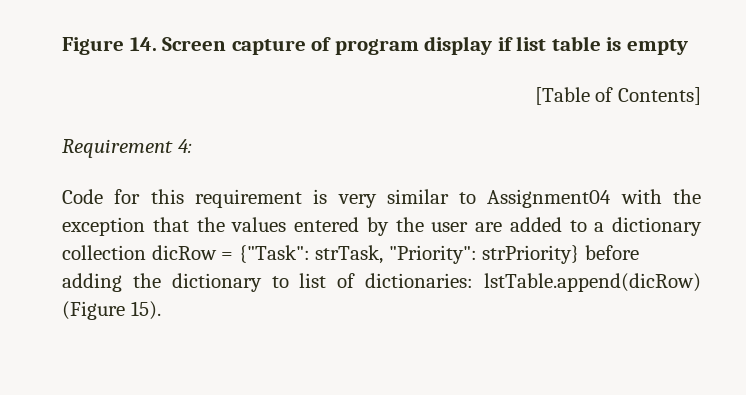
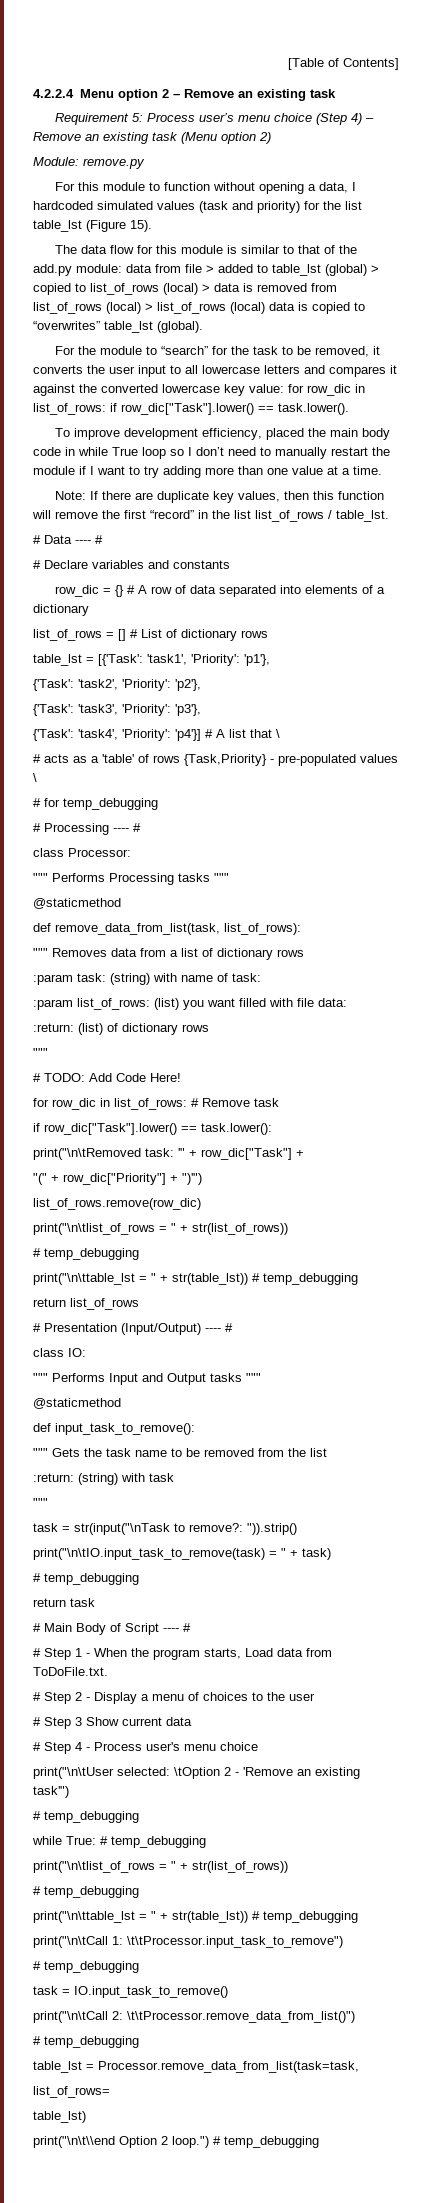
[62,36,688,55] [534,87,701,105] [62,139,192,158] [62,189,701,208] [62,217,702,236] [62,245,639,264] [62,273,701,292] [62,301,161,320] Figure 14. Screen capture of program display if list table is empty // [Table of Contents] // Requirement 4: // Code for this requirement is very similar to Assignment04 with the exception that the values entered by the user are added to a dictionary collection dicRow = {"Task": strTask, "Priority": strPriority} before adding the dictionary to list of dictionaries: lstTable.append(dicRow) (Figure 15). -> [288,58,399,70] [33,89,336,101] [54,113,374,125] [33,132,271,144] [33,157,145,169] [54,182,356,194] [33,201,362,213] [33,220,152,232] [54,245,357,254] [33,264,379,276] [33,283,337,295] [33,302,365,314] [33,321,203,333] [54,346,380,357] [33,365,397,377] [33,384,365,396] [33,403,349,415] [54,428,390,440] [33,447,390,459] [33,466,382,478] [54,491,384,503] [32,510,389,522] [33,535,103,544] [33,560,230,569] [54,585,385,597] [33,604,89,616] [33,629,268,641] [33,654,270,666] [33,679,201,691] [33,704,201,716] [33,729,280,741] [33,754,398,766] [33,773,37,782] [33,798,158,810] [33,823,141,835] [33,848,131,857] [33,873,229,885] [33,898,121,909] [33,923,301,935] [33,948,304,960] [33,973,261,985] [33,998,347,1010] [33,1023,209,1035] [33,1048,48,1057] [33,1073,181,1082] [33,1098,279,1110] [33,1123,272,1135] [33,1148,304,1160] [33,1173,202,1185] [33,1198,201,1210] [33,1223,288,1235] [33,1248,139,1260] [33,1273,358,1285] [33,1298,139,1310] [33,1323,233,1335] [33,1348,86,1357] [33,1373,261,1385] [33,1398,121,1409] [33,1423,195,1435] [33,1448,327,1457] [33,1473,174,1485] [33,1498,48,1507] [33,1523,297,1535] [33,1548,331,1560] [33,1573,139,1585] [33,1598,95,1607] [33,1623,191,1635] [33,1648,332,1660] [33,1667,108,1676] [33,1692,315,1704] [33,1717,192,1729] [33,1742,258,1754] [33,1767,360,1779] [33,1786,69,1798] [33,1811,139,1823] [32,1836,206,1848] [33,1861,288,1873] [33,1886,139,1898] [33,1911,358,1923] [33,1936,343,1948] [33,1961,139,1973] [33,1986,228,1998] [33,2011,355,2023] [33,2036,139,2048] [33,2061,359,2073] [33,2086,110,2098] [33,2111,86,2123] [33,2136,319,2148] [Table of Contents] // 4.2.2.4 Menu option 2 – Remove an existing task // Requirement 5: Process user’s menu choice (Step 4) – Remove an existing task (Menu option 2) // Module: remove.py // For this module to function without opening a data, I hardcoded simulated values (task and priority) for the list table_lst (Figure 15). // The data flow for this module is similar to that of the add.py module: data from file > added to table_lst (global) > copied to list_of_rows (local) > data is removed from list_of_rows (local) > list_of_rows (local) data is copied to “overwrites” table_lst (global). // For the module to “search” for the task to be removed, it converts the user input to all lowercase letters and compares it against the converted lowercase key value: for row_dic in list_of_rows: if row_dic["Task"].lower() == task.lower(). // To improve development efficiency, placed the main body code in while True loop so I don’t need to manually restart the module if I want to try adding more than one value at a time. // Note: If there are duplicate key values, then this function will remove the first “record” in the list list_of_rows / table_lst. // # Data ---- # // # Declare variables and constants // row_dic = {} # A row of data separated into elements of a dictionary // list_of_rows = [] # List of dictionary rows // table_lst = [{'Task': 'task1', 'Priority': 'p1'}, // {'Task': 'task2', 'Priority': 'p2'}, // {'Task': 'task3', 'Priority': 'p3'}, // {'Task': 'task4', 'Priority': 'p4'}] # A list that \ // # acts as a 'table' of rows {Task,Priority} - pre-populated values \ // # for temp_debugging // # Processing ---- # // class Processor: // """ Performs Processing tasks """ // @staticmethod // def remove_data_from_list(task, list_of_rows): // """ Removes data from a list of dictionary rows // :param task: (string) with name of task: // :param list_of_rows: (list) you want filled with file data: // :return: (list) of dictionary rows // """ // # TODO: Add Code Here! // for row_dic in list_of_rows: # Remove task // if row_dic["Task"].lower() == task.lower(): // print("\n\tRemoved task: '" + row_dic["Task"] + // "(" + row_dic["Priority"] + ")'") // list_of_rows.remove(row_dic) // print("\n\tlist_of_rows = " + str(list_of_rows)) // # temp_debugging // print("\n\ttable_lst = " + str(table_lst)) # temp_debugging // return list_of_rows // # Presentation (Input/Output) ---- # // class IO: // """ Performs Input and Output tasks """ // @staticmethod // def input_task_to_remove(): // """ Gets the task name to be removed from the list // :return: (string) with task // """ // task = str(input("\nTask to remove?: ")).strip() // print("\n\tIO.input_task_to_remove(task) = " + task) // # temp_debugging // return task // # Main Body of Script ---- # // # Step 1 - When the program starts, Load data from ToDoFile.txt. // # Step 2 - Display a menu of choices to the user // # Step 3 Show current data // # Step 4 - Process user's menu choice // print("\n\tUser selected: \tOption 2 - 'Remove an existing task'") // # temp_debugging // while True: # temp_debugging // print("\n\tlist_of_rows = " + str(list_of_rows)) // # temp_debugging // print("\n\ttable_lst = " + str(table_lst)) # temp_debugging // print("\n\tCall 1: \t\tProcessor.input_task_to_remove") // # temp_debugging // task = IO.input_task_to_remove() // print("\n\tCall 2: \t\tProcessor.remove_data_from_list()") // # temp_debugging // table_lst = Processor.remove_data_from_list(task=task, // list_of_rows= // table_lst) // print("\n\t\\end Option 2 loop.") # temp_debugging

